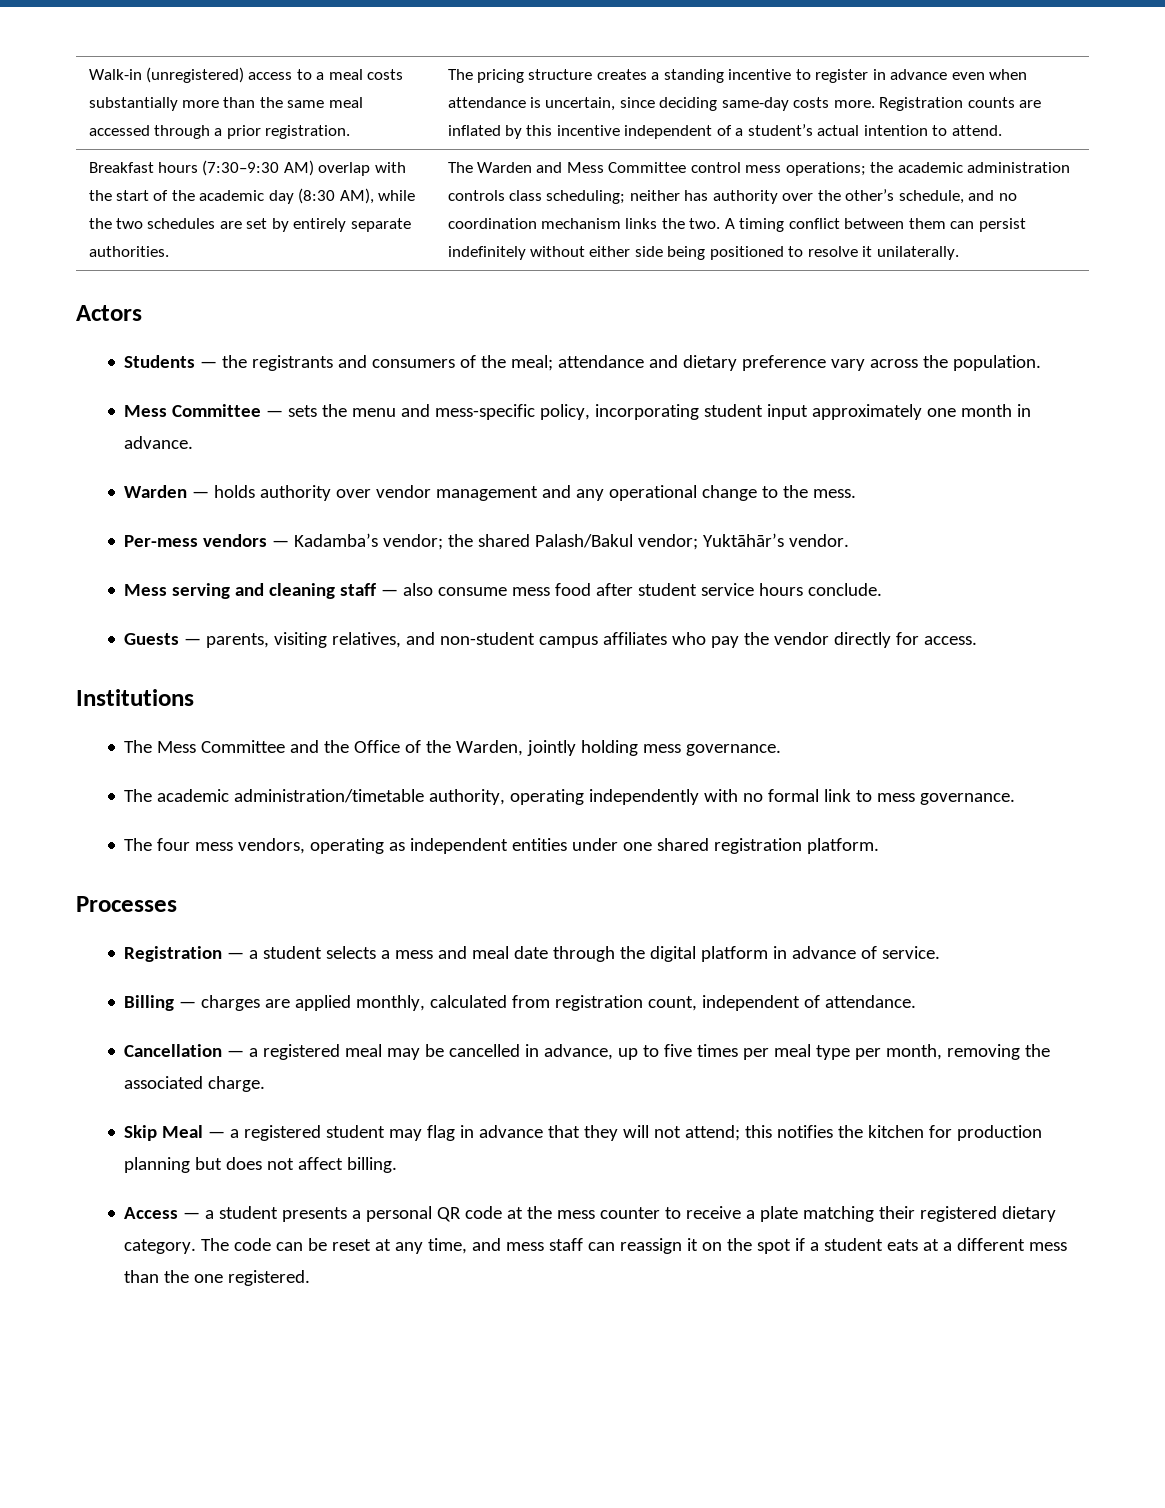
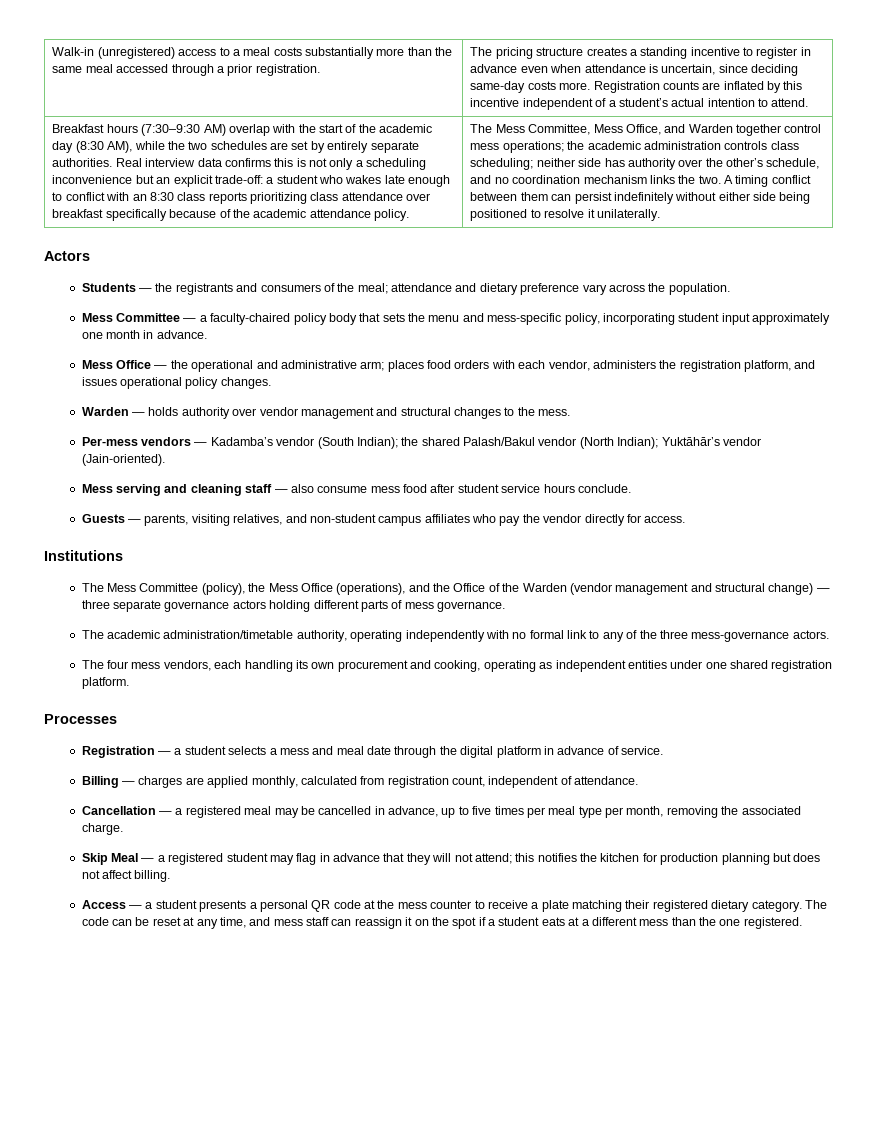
[447,162,687,173] | The Warden and Mess Committee -> [115,158,427,170] [52,175,451,187] [52,192,431,204] [52,209,410,221] [470,124,782,136] Real interview data confirms this is not only a scheduling inconvenience but an explicit trade-off: a student who wakes late enough to conflict with an 8:30 class reports prioritizing class attendance over breakfast specifically because of the academic attendance policy. | The Mess Committee, Mess Office, and Warden together
(680, 195) none -> [578,158,602,167] side
(284, 413) none -> [199,313,381,325] a faculty-chaired policy body that
(194, 442) none -> [81,360,816,372] [81,377,271,389] // Mess Office — the operational and administrative arm; places food orders with each vendor, administers the registration platform, and issues operational policy changes.
[576,485,758,501] any operational change -> [400,407,502,419] structural changes
[383,533,850,550] vendor; the shared Palash/Bakul vendor; Yuktāhār’s vendor. -> [276,437,761,449] [81,454,165,466] vendor (South Indian); the shared Palash/Bakul vendor (North Indian); Yuktāhār’s vendor (Jain-oriented).
(286, 746) none -> [201,583,406,595] (policy), the Mess Office (operations),
[456,740,639,756] Warden, jointly holding -> [522,583,830,595] [81,600,403,612] Warden (vendor management and structural change) — three separate governance actors holding different parts of
[877,793,1016,805] [124,838,306,854] mess governance. // The four mess vendors, -> [602,630,829,642] [81,660,481,672] any of the three mess-governance actors. // The four mess vendors, each handling its own procurement and cooking,

